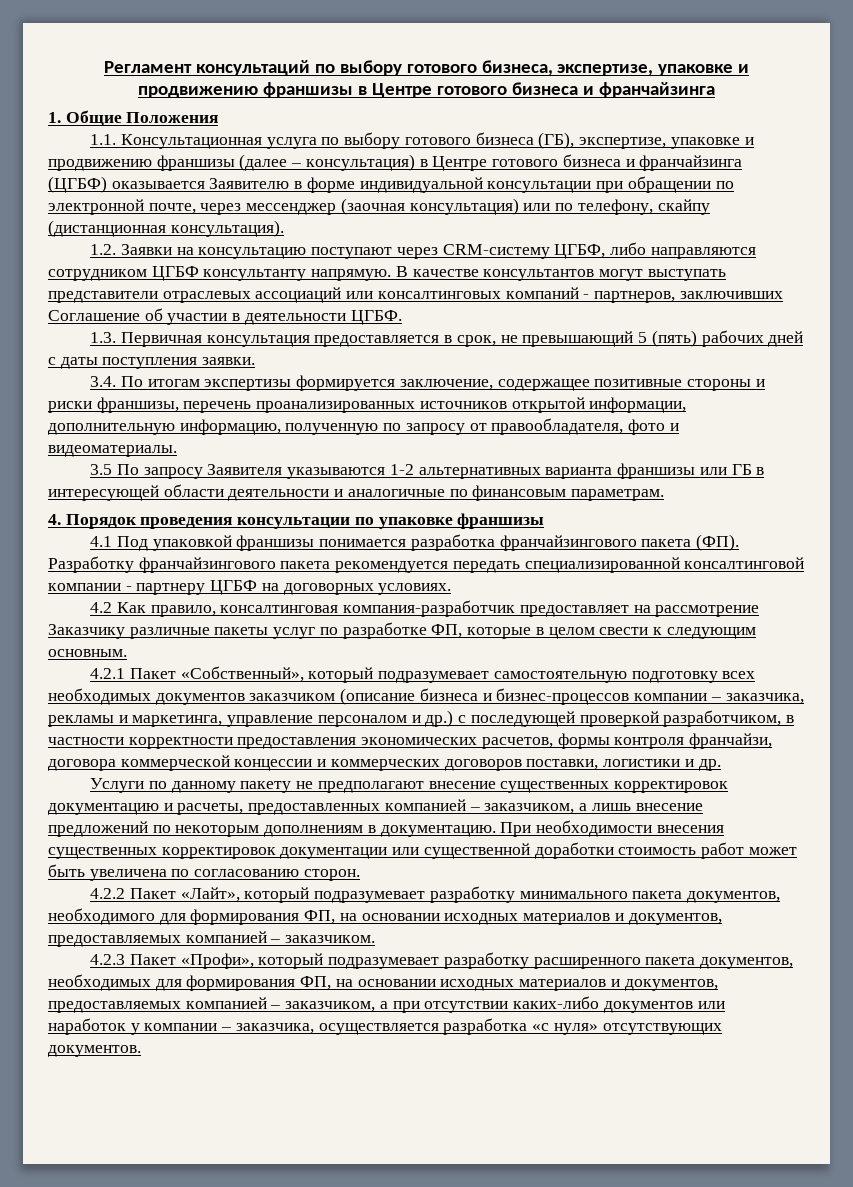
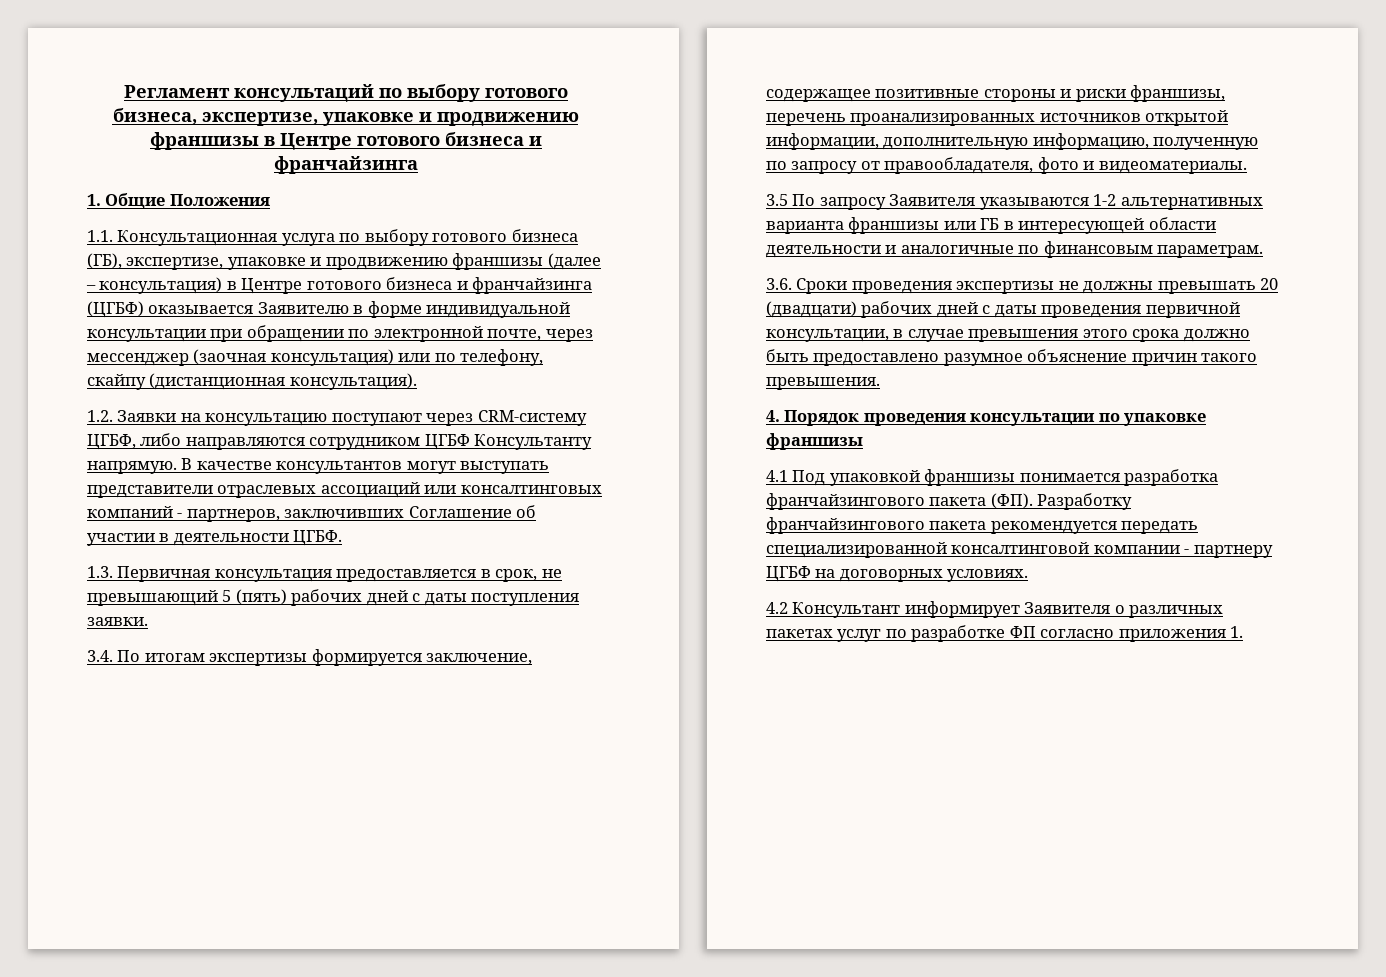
[203,269,307,281] консультанту -> [474,434,593,450] Консультанту
(665, 495) none -> [766,278,1279,294] [766,301,1240,318] [766,329,1250,342] [766,349,1258,366] [766,377,880,390] // 3.6. Сроки проведения экспертизы не должны превышать 20 (двадцати) рабочих дней с даты проведения первичной консультации, в случае превышения этого срока должно быть предоставлено разумное объяснение причин такого превышения.
[116,600,760,617] [48,622,756,639] [48,649,127,657] [90,666,756,683] [48,688,804,705] [48,710,794,727] [48,733,773,749] [48,755,721,771] [90,778,729,793] [48,799,703,815] [48,820,724,837] [48,842,797,859] [48,864,360,881] [90,886,781,903] [48,908,722,925] [48,931,376,947] [90,952,794,969] [48,974,718,991] [48,996,725,1013] [48,1018,722,1035] [48,1045,141,1057] Как правило, консалтинговая компания-разработчик предоставляет на рассмотрение Заказчику различные пакеты услуг по разработке ФП, которые в целом свести к следующим основным. // 4.2.1 Пакет «Собственный», который подразумевает самостоятельную подготовку всех необходимых документов заказчиком (описание бизнеса и бизнес-процессов компании – заказчика, рекламы и маркетинга, управление персоналом и др.) с последующей проверкой разработчиком, в частности корректности предоставления экономических расчетов, формы контроля франчайзи, договора коммерческой концессии и коммерческих договоров поставки, логистики и др. // Услуги по данному пакету не предполагают внесение существенных корректировок документацию и расчеты, предоставленных компанией – заказчиком, а лишь внесение предложений по некоторым дополнениям в документацию. При необходимости внесения существенных корректировок документации или существенной доработки стоимость работ может быть увеличена по согласованию сторон. // 4.2.2 Пакет «Лайт», который подразумевает разработку минимального пакета документов, необходимого для формирования ФП, на основании исходных материалов и документов, предоставляемых компанией – заказчиком. // 4.2.3 Пакет «Профи», который подразумевает разработку расширенного пакета документов, необходимых для формирования ФП, на основании исходных материалов и документов, предоставляемых компанией – заказчиком, а при отсутствии каких-либо документов или наработок у компании – заказчика, осуществляется разработка «с нуля» отсутствующих документов. -> [792,601,1224,618] [766,625,1244,642] Консультант информирует Заявителя о различных пакетах услуг по разработке ФП согласно приложения 1.

